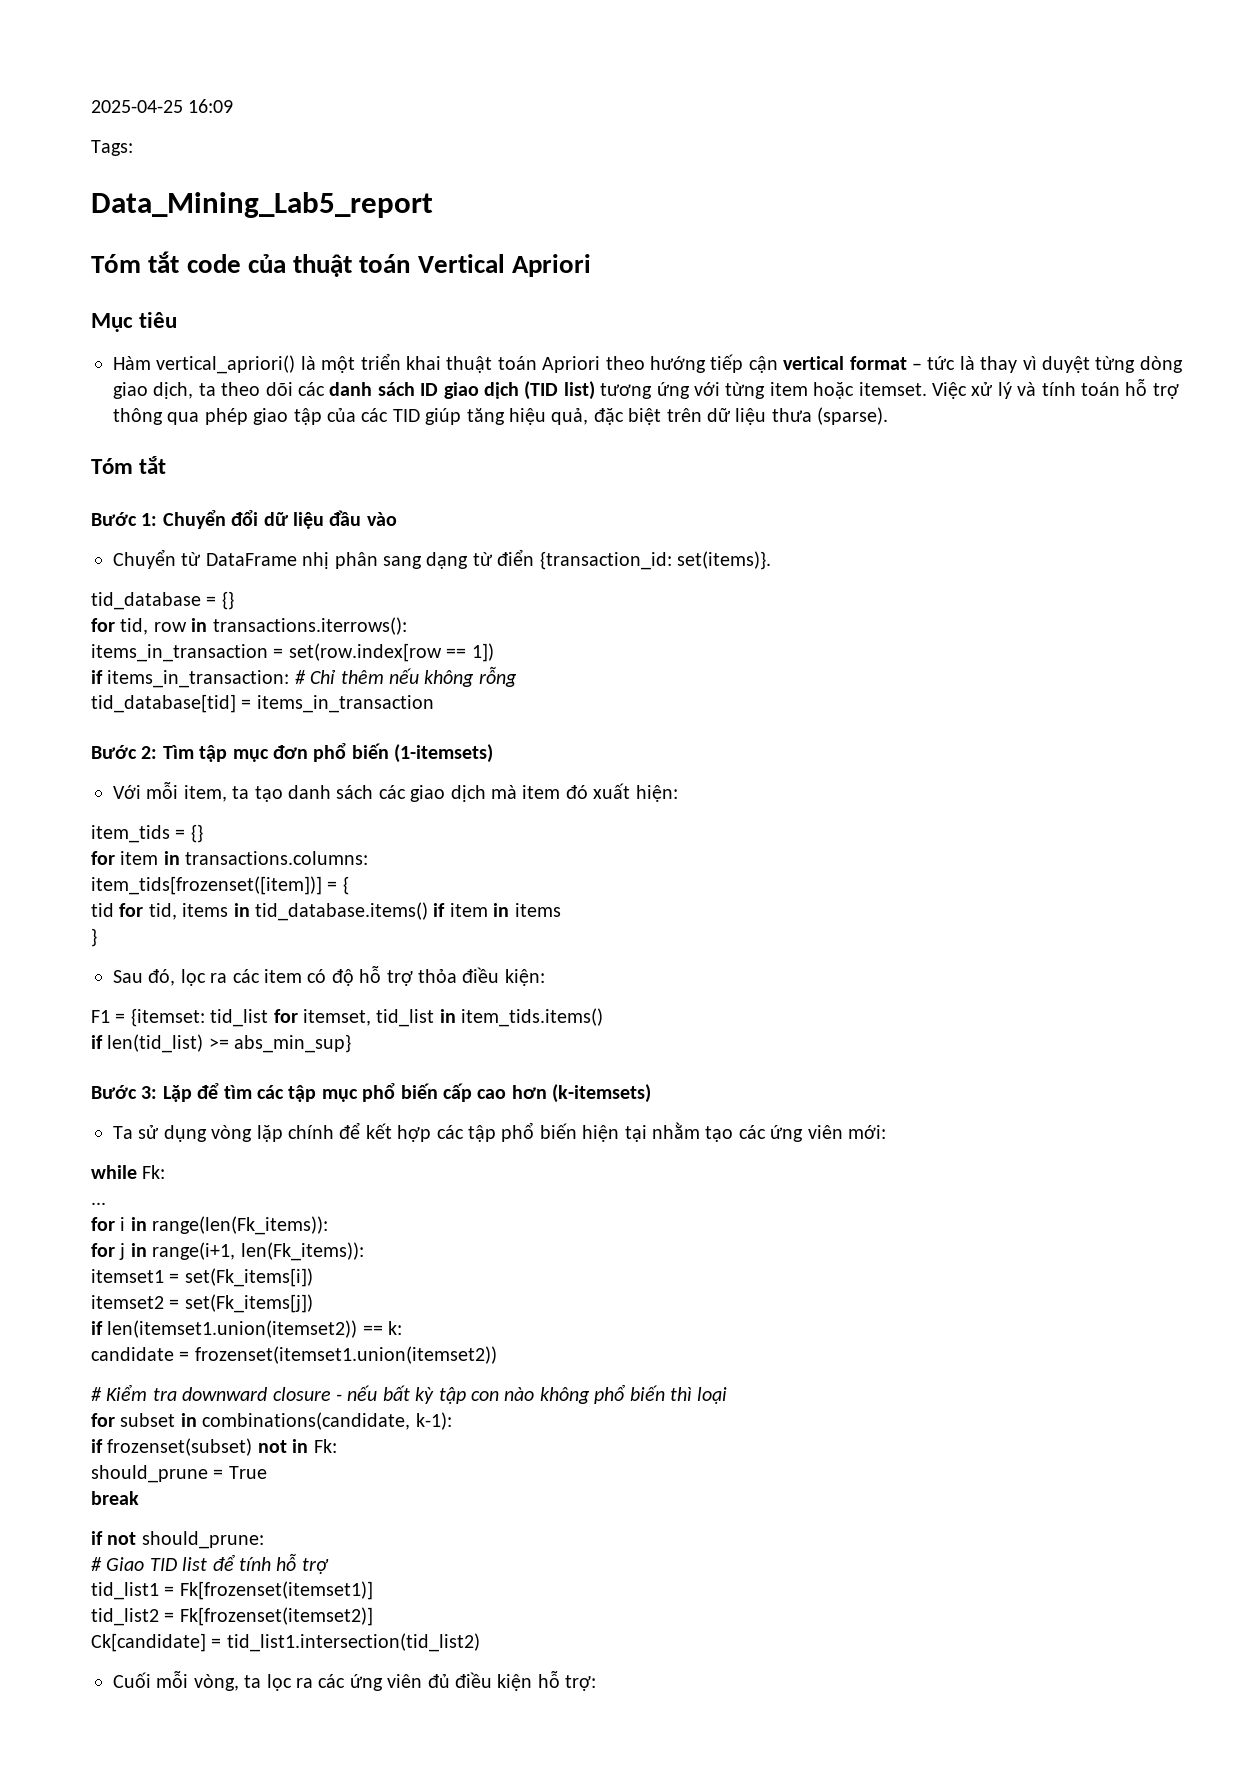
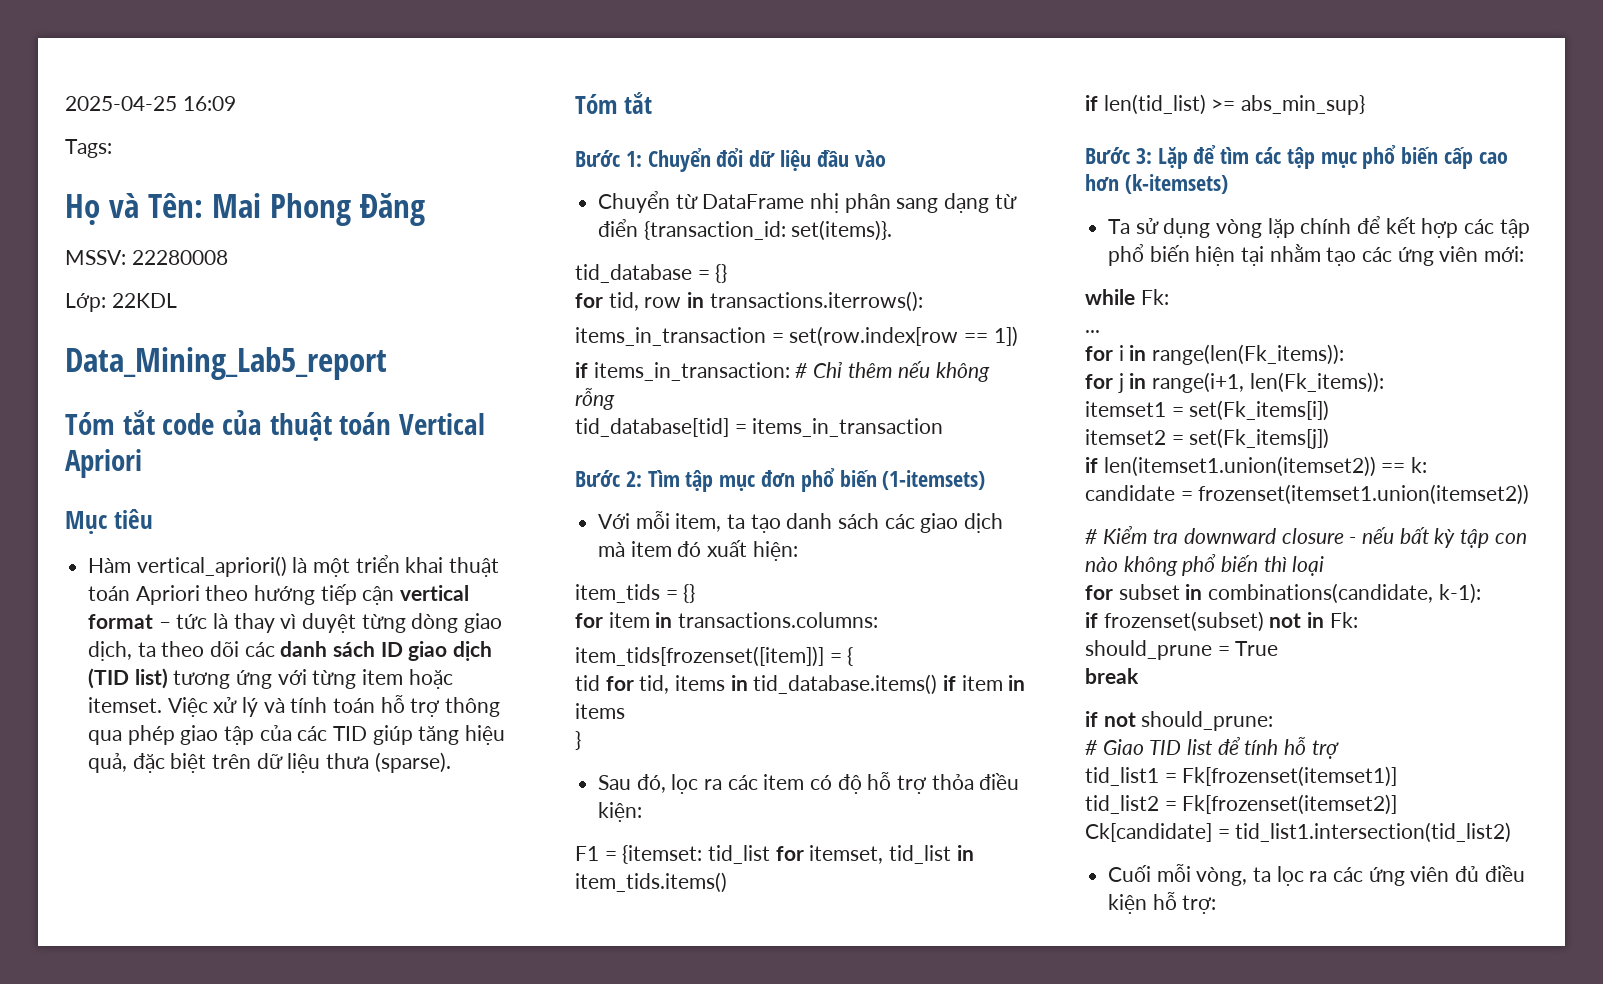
(133, 148) none -> [65,193,425,226] [65,250,228,265] [65,293,177,312] // Họ và Tên: Mai Phong Đăng // MSSV: 22280008 // Lớp: 22KDL

